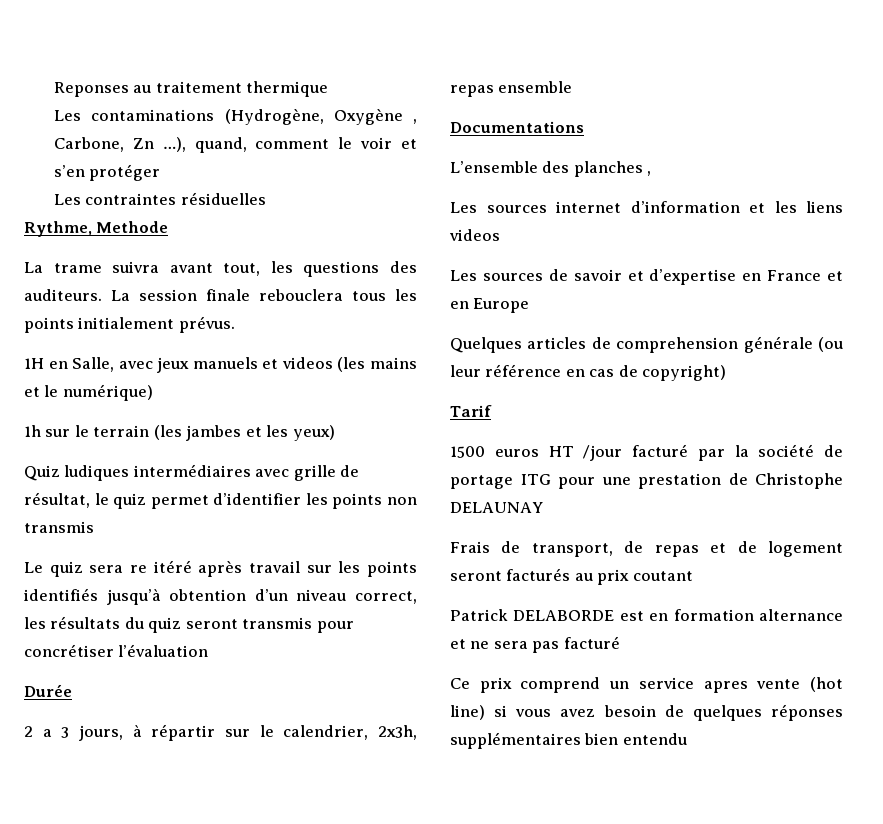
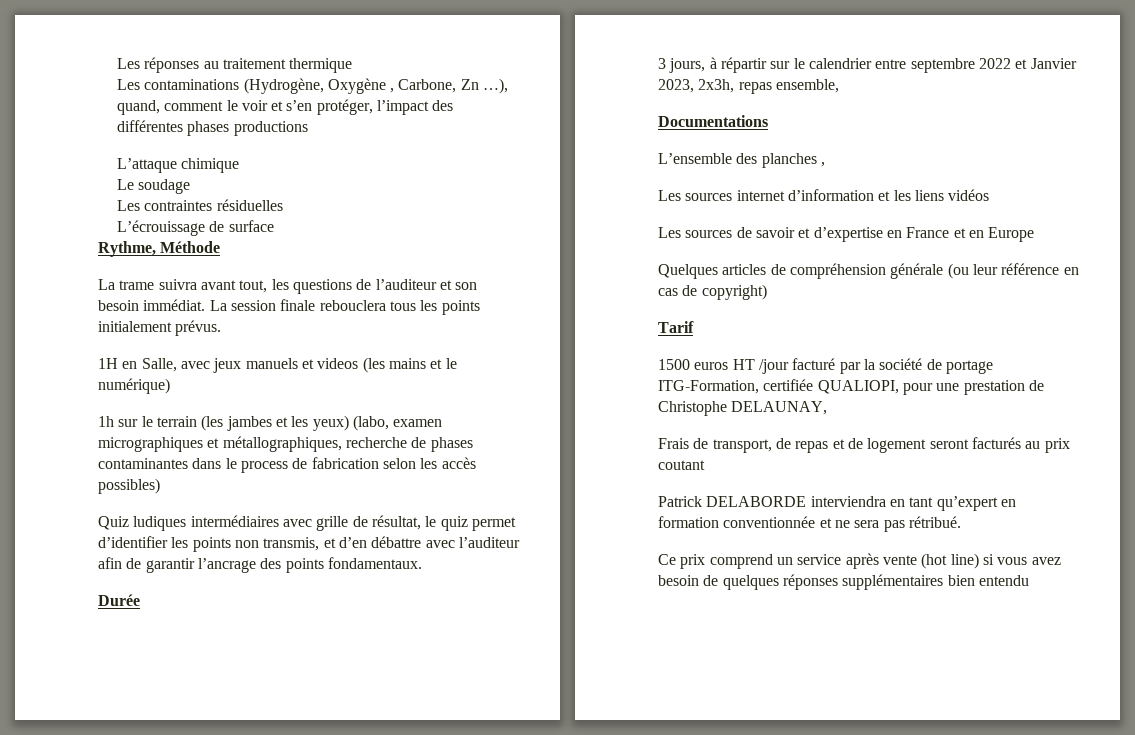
[53,82,129,97] Reponses -> [116,57,200,73] Les réponses
[89,164,161,181] protéger -> [316,99,454,115] [116,120,308,136] [116,158,240,173] [116,179,191,194] protéger, l’impact des différentes phases productions // L’attaque chimique // Le soudage
(266, 198) none -> [116,220,274,236] // L’écrouissage de surface
[96,221,169,233] Methode -> [160,241,221,253] Méthode
[390,261,417,273] [24,289,102,301] des auditeurs. -> [356,279,478,290] [98,299,206,311] de l’auditeur et son besoin immédiat.
(335, 433) none -> [352,415,443,431] [98,436,473,452] [98,457,476,473] [98,478,160,494] (labo, examen micrographiques et métallographiques, recherche de phases contaminantes dans le process de fabrication selon les accès possibles)
[24,521,94,533] [24,560,418,577] [24,588,418,605] [24,616,354,633] [24,644,209,657] transmis // Le quiz sera re itéré après travail sur les points identifiés jusqu’à obtention d’un niveau correct, les résultats du quiz seront transmis pour concrétiser l’évaluation -> [263,536,520,551] [98,557,422,573] transmis, et d’en débattre avec l’auditeur afin de garantir l’ancrage des points fondamentaux.
[24,726,52,737] 2 a -> (140, 600) none
[283,725,369,740] calendrier, -> [808,58,1077,73] [658,79,694,93] calendrier entre septembre 2022 et Janvier 2023,
[498,81,573,93] ensemble -> [775,79,839,93] ensemble,
[449,229,500,241] videos -> [948,189,990,201] vidéos
[616,337,739,353] comprehension -> [789,263,886,279] compréhension
[520,474,551,485] ITG -> [658,379,899,394] ITG-Formation, certifiée QUALIOPI,
[450,502,543,513] DELAUNAY -> [731,401,828,415] DELAUNAY,
[619,611,644,621] est -> [810,496,998,511] interviendra en tant qu’expert
[759,609,843,621] alternance -> [723,516,816,528] conventionnée
[563,636,620,649] facturé -> [908,516,961,528] rétribué.
[703,681,748,693] apres -> [845,553,879,569] après

